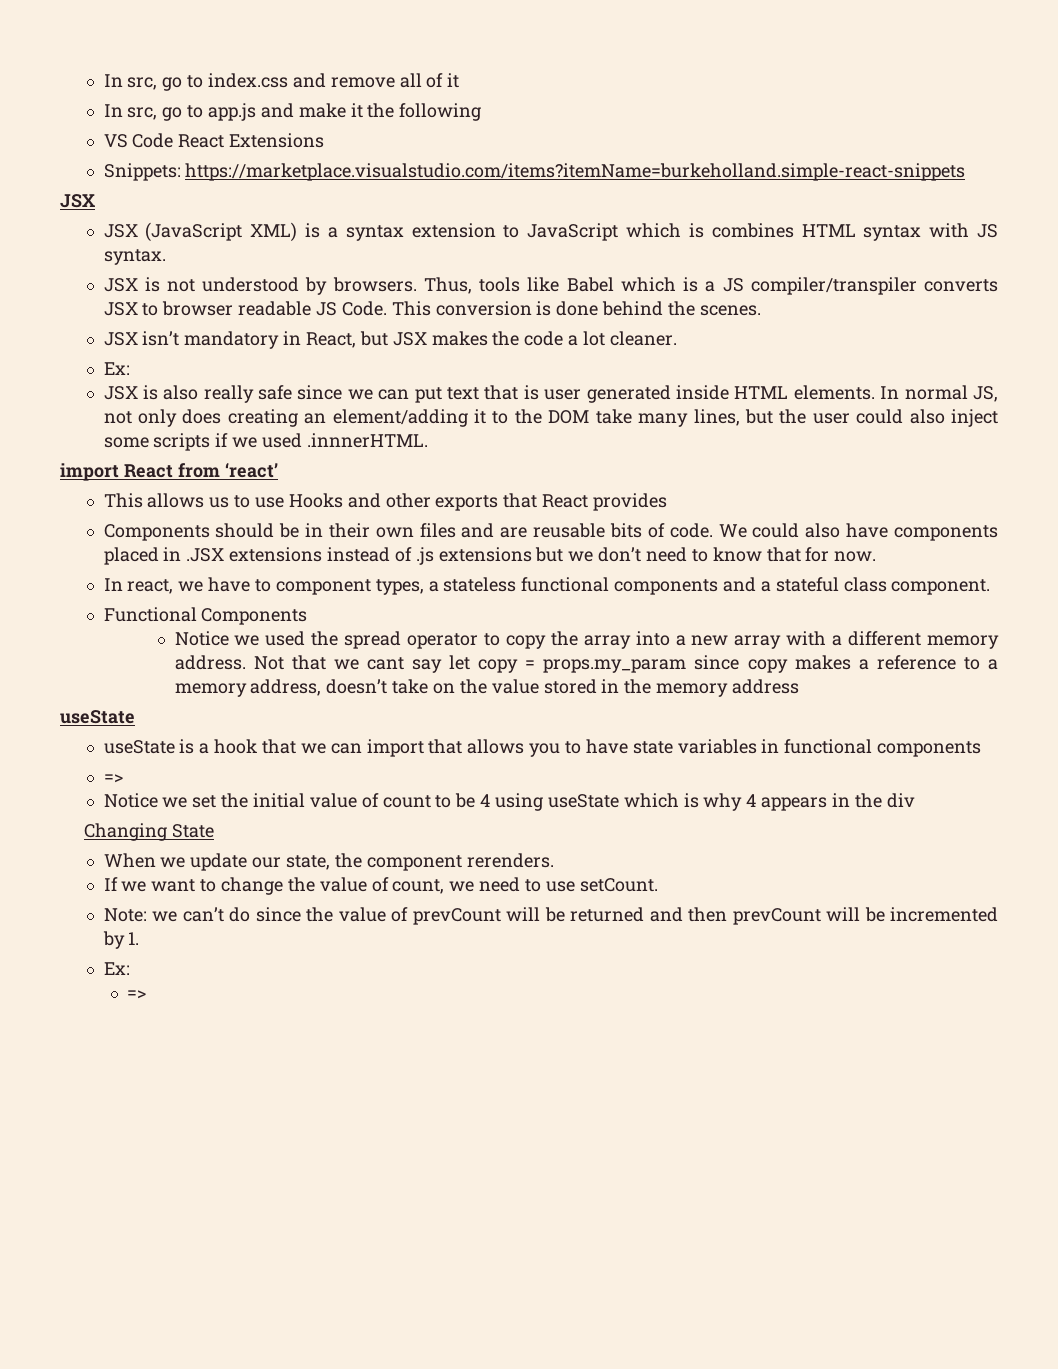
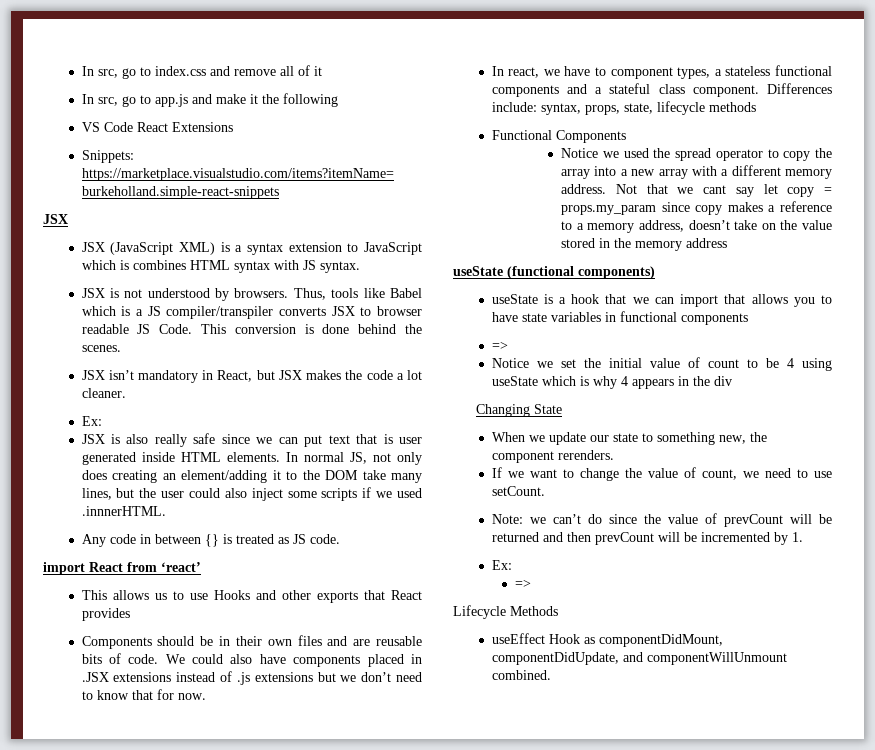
(428, 440) none -> [81,534,340,547] // Any code in between {} is treated as JS code.
(991, 587) none -> [767,83,832,94] [491,101,756,115] Differences include: syntax, props, state, lifecycle methods
(135, 717) none -> [507,266,655,279] (functional components)
[285,855,330,870] state, -> [612,432,746,445] state to something new,
(147, 994) none -> [453,605,558,619] [491,633,723,647] [491,652,787,665] [491,670,551,680] // Lifecycle Methods // useEffect Hook as componentDidMount, componentDidUpdate, and componentWillUnmount combined.

